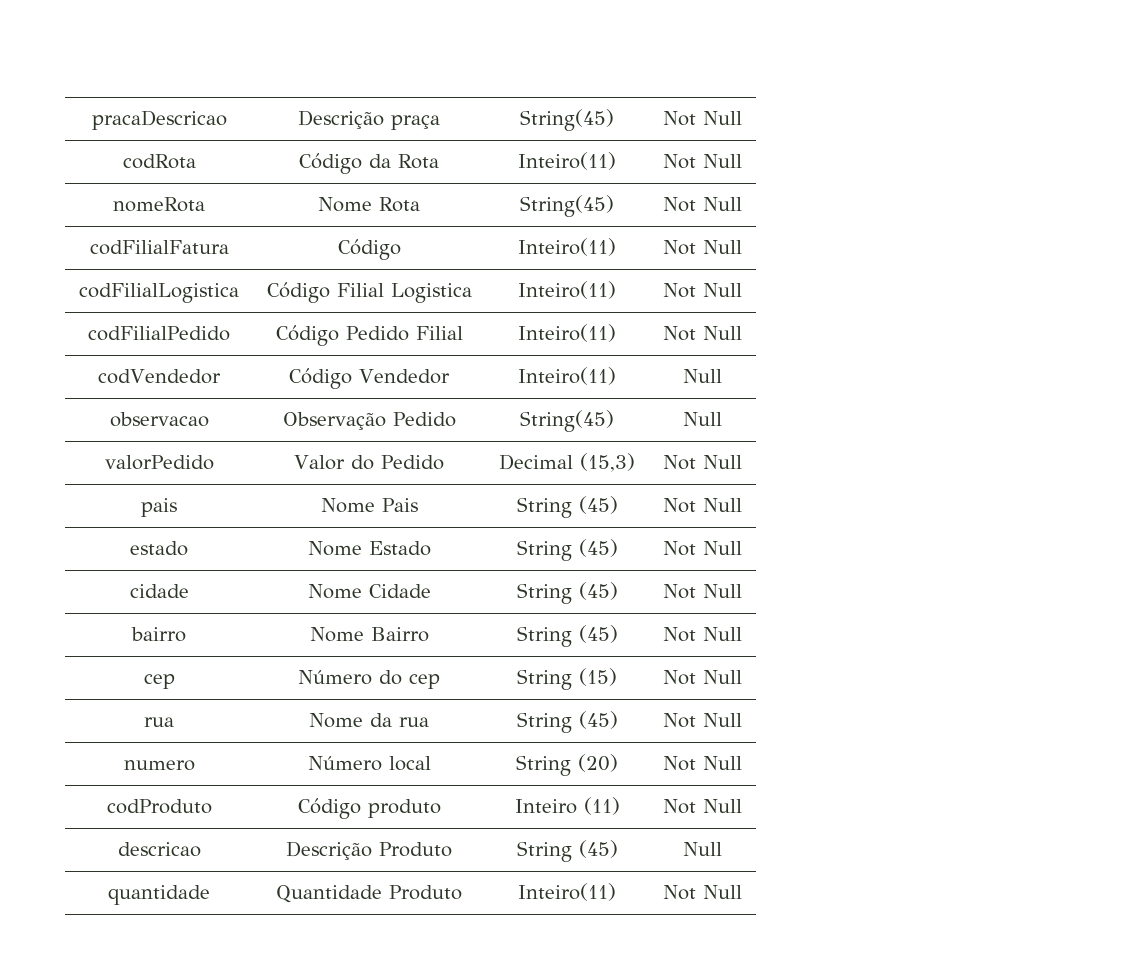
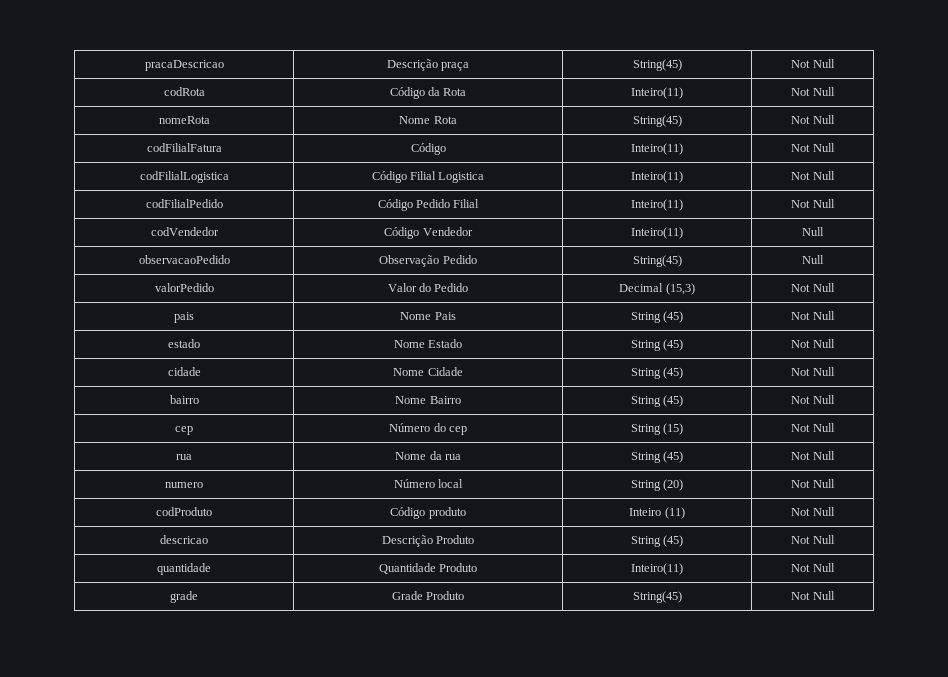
[109,412,209,427] observacao -> [138,255,230,264] observacaoPedido
(618, 849) none -> [791,536,811,544] Not
(742, 892) none -> [170,591,198,603] [391,591,465,600] [632,591,682,603] [791,591,835,600] // grade | Grade Produto | String(45) | Not Null

